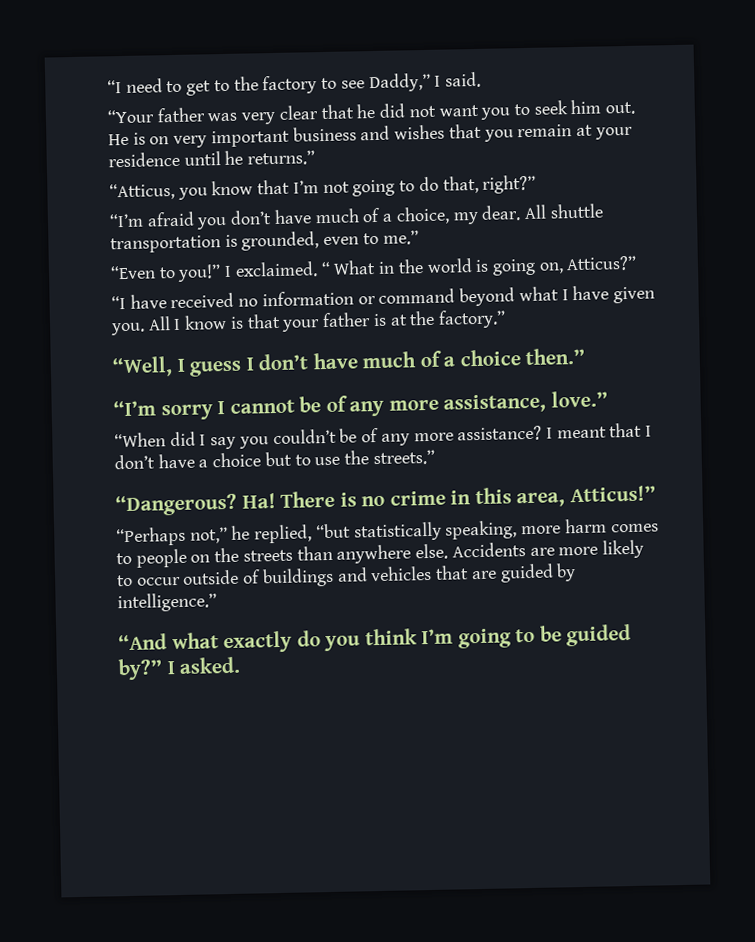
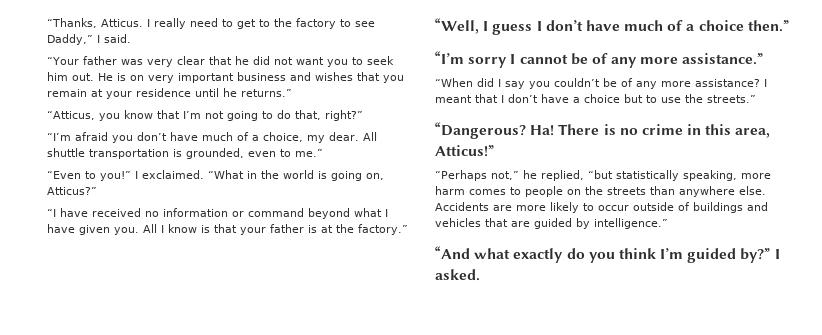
[107,80,122,94] “I -> [47,18,186,29] “Thanks, Atticus. I really
[320,259,377,276] “ What -> [208,170,244,179] “What
[443,390,608,414] assistance, love.” -> [682,52,764,65] assistance.”
[457,625,562,649] going to be -> (684, 253) none

